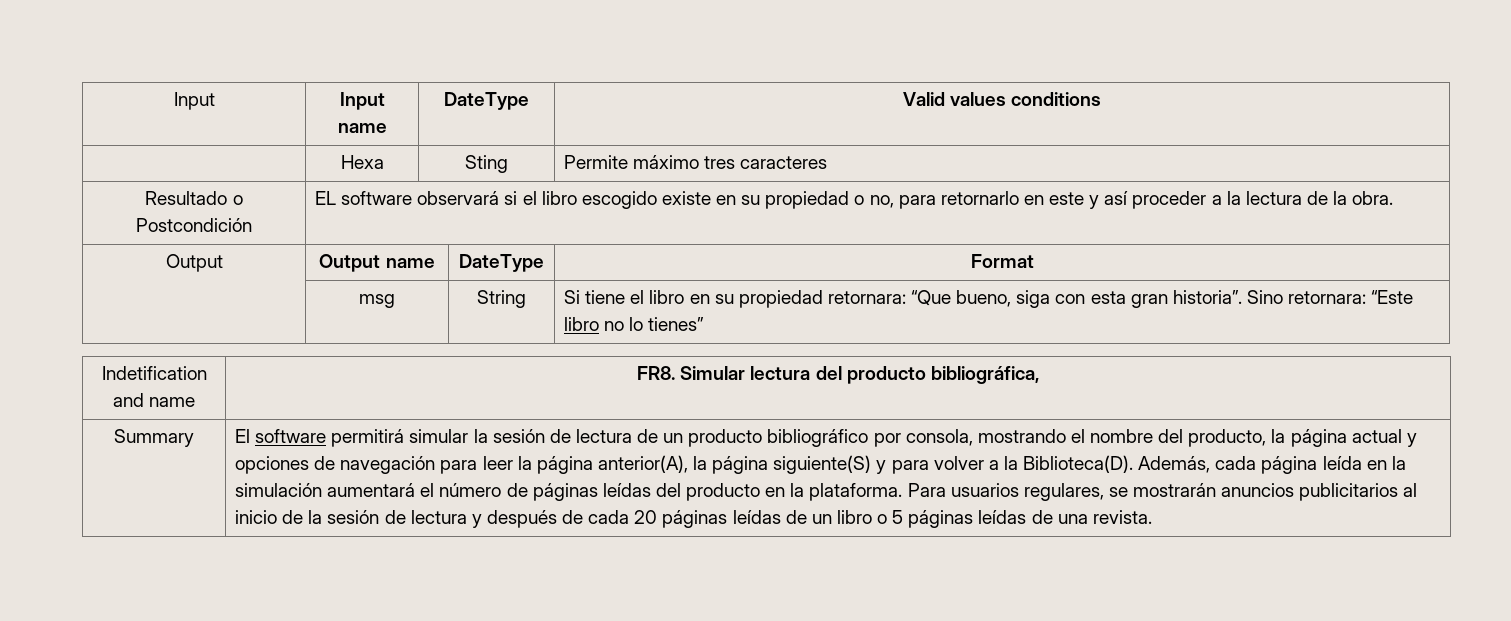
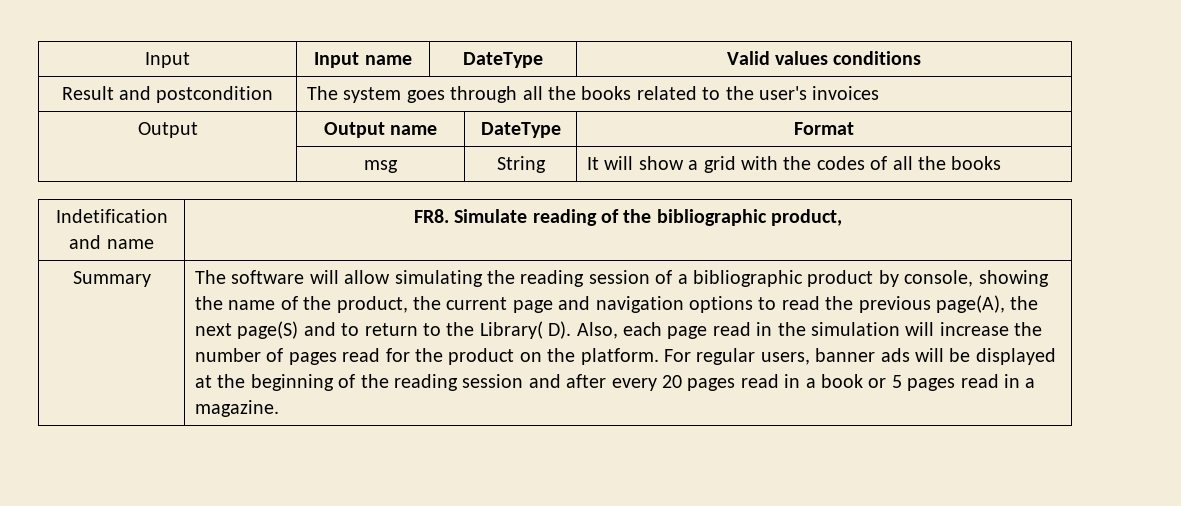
[340,155,384,169] [465,155,508,173] [563,155,828,169] [145,191,243,205] [136,218,252,232] [314,191,1394,209] | Hexa | Sting | Permite máximo tres caracteres // Resultado o Postcondición | EL software observará si el libro escogido existe en su propiedad o no, para retornarlo en este y así proceder a la lectura de la obra. -> [61,86,274,103] [307,86,880,103] Result and postcondition | The system goes through all the books related to the user's invoices
[563,290,1414,308] [563,317,705,331] [101,366,207,380] [112,393,196,407] [637,366,1039,384] [114,429,194,447] [234,429,1417,447] [234,455,1406,474] [234,483,1418,501] [234,510,1152,528] Si tiene el libro en su propiedad retornara: “Que bueno, siga con esta gran historia”. Sino retornara: “Este libro no lo tienes” // Indetification and name | FR8. Simular lectura del producto bibliográfica, // Summary | El software permitirá simular la sesión de lectura de un producto bibliográfico por consola, mostrando el nombre del producto, la página actual y opciones de navegación para leer la página anterior(A), la página siguiente(S) y para volver a la Biblioteca(D). Además, cada página leída en la simulación aumentará el número de páginas leídas del producto en la plataforma. Para usuarios regulares, se mostrarán anuncios publicitarios al inicio de la sesión de lectura y después de cada 20 páginas leídas de un libro o 5 páginas leídas de una revista. -> [587,156,1002,173] [55,209,168,223] [69,235,154,249] [413,209,843,226] [72,271,151,287] [195,270,1049,287] [195,295,1039,313] [195,321,1043,339] [195,348,1056,365] [195,374,1036,391] [195,400,280,417] It will show a grid with the codes of all the books // Indetification and name | FR8. Simulate reading of the bibliographic product, // Summary | The software will allow simulating the reading session of a bibliographic product by console, showing the name of the product, the current page and navigation options to read the previous page(A), the next page(S) and to return to the Library( D). Also, each page read in the simulation will increase the number of pages read for the product on the platform. For regular users, banner ads will be displayed at the beginning of the reading session and after every 20 pages read in a book or 5 pages read in a magazine.

